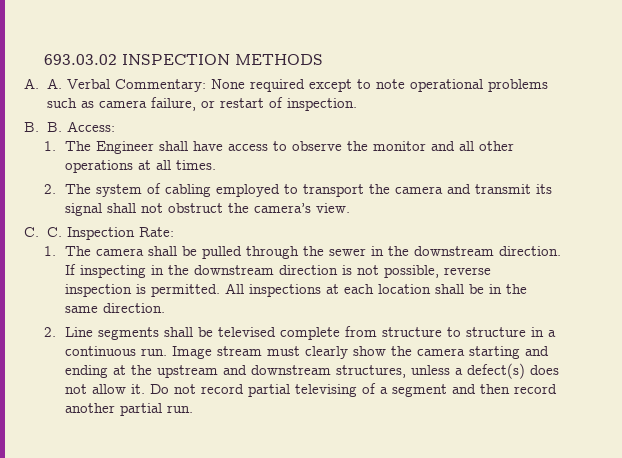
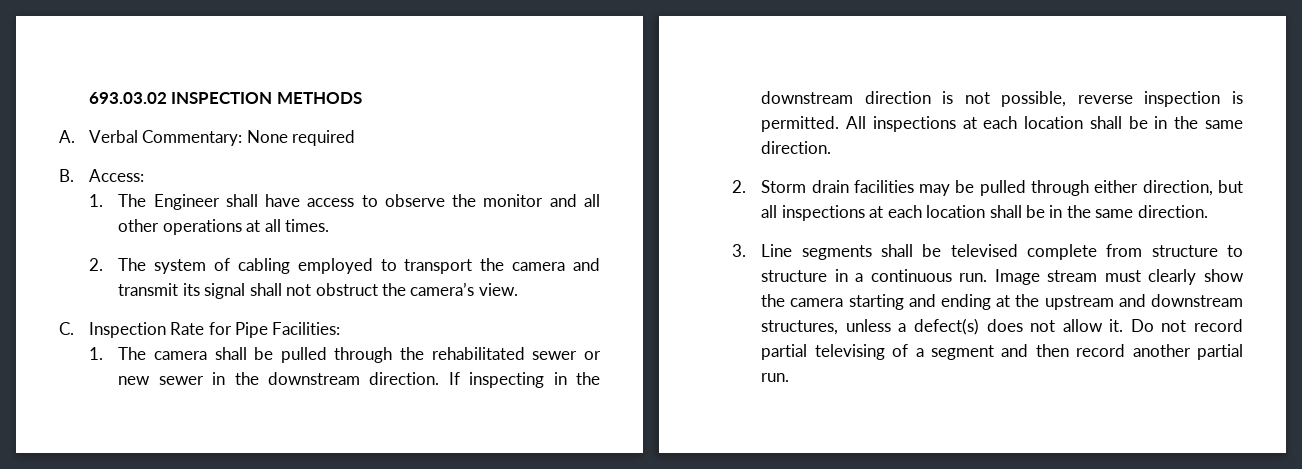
[46,78,62,89] A. -> (75, 136) none
[308,79,548,92] [46,97,357,111] [24,122,62,132] except to note operational problems such as camera failure, or restart of inspection. // B. B. -> [59,169,74,182] // B.
[46,227,174,240] C. Inspection Rate: -> [88,322,341,338] Inspection Rate for Pipe Facilities:
(324, 251) none -> [431,347,601,360] [118,376,151,385] rehabilitated sewer or new
(57, 332) none -> [761,180,1243,196] [761,205,1208,221] [731,244,746,257] Storm drain facilities may be pulled through either direction, but all inspections at each location shall be in the same direction. // 3.

